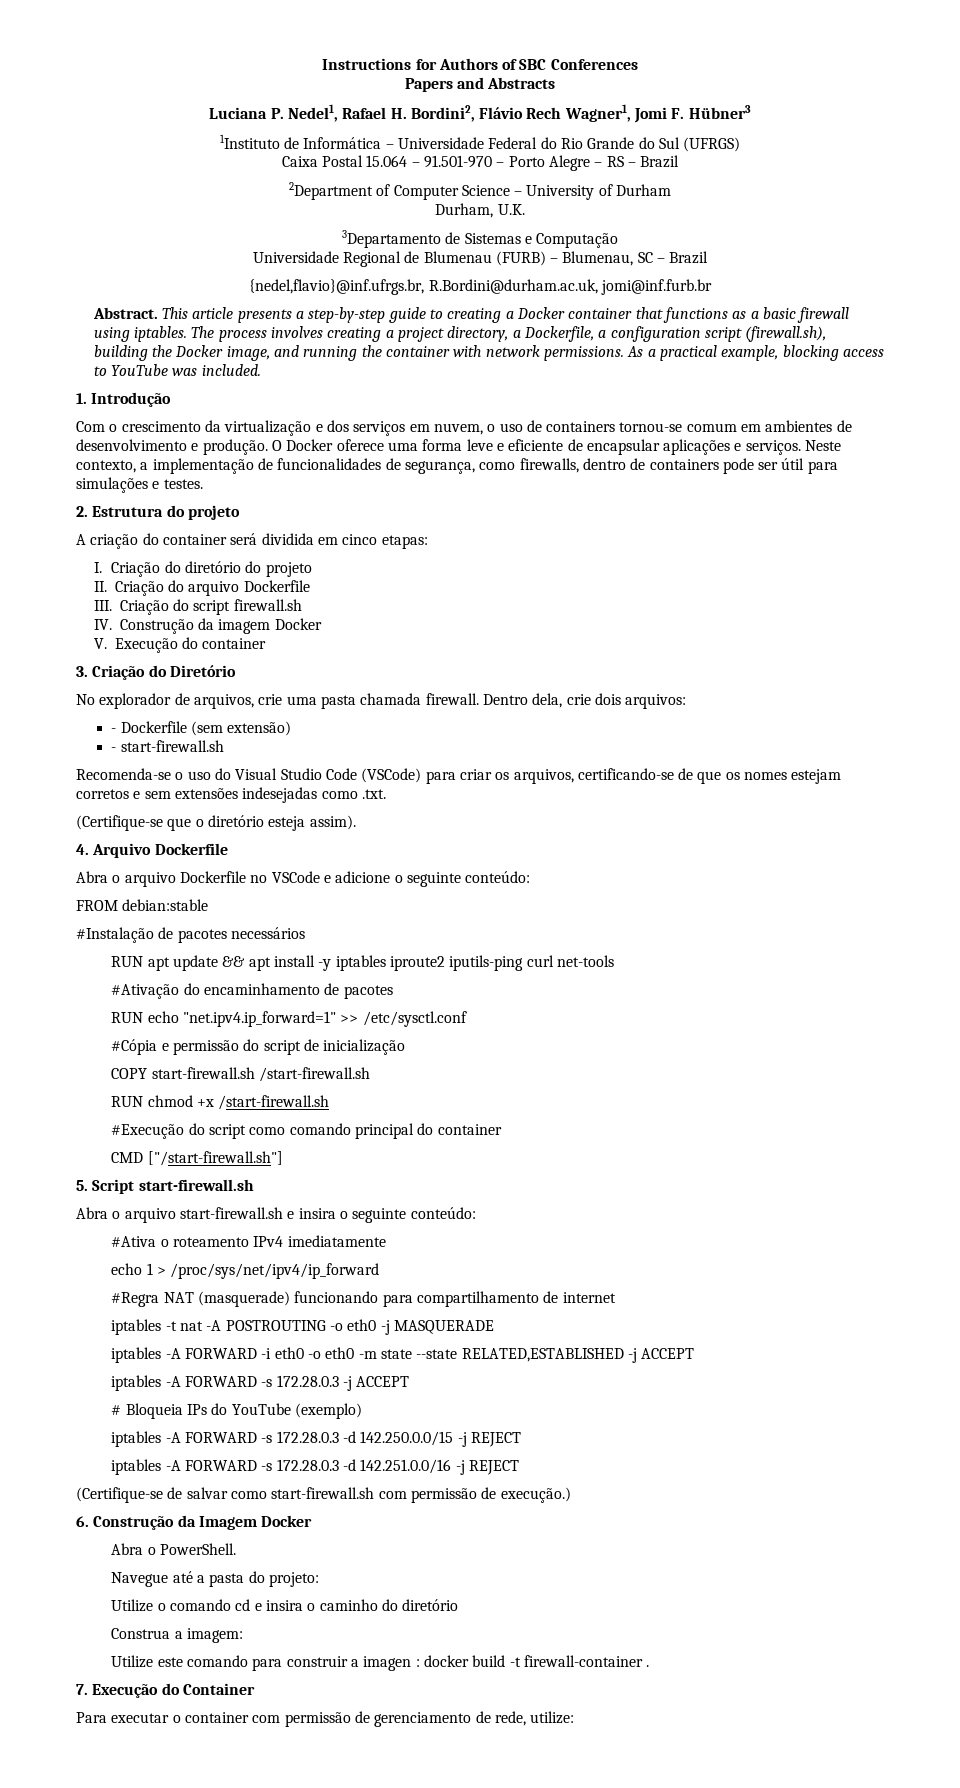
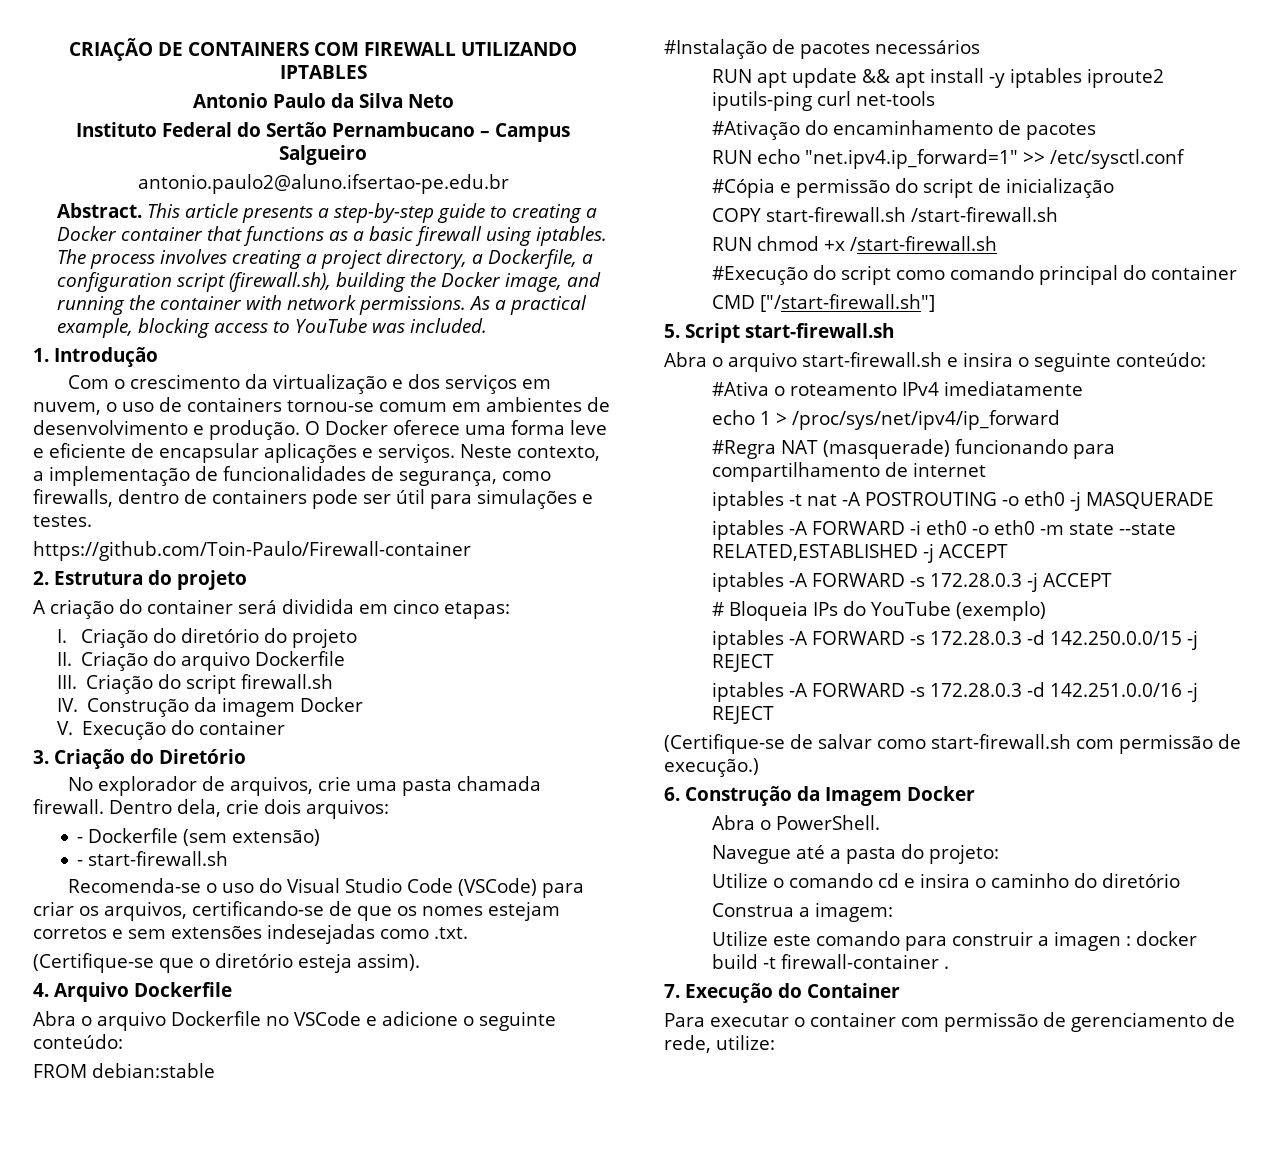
[322,58,638,70] [404,77,556,92] [209,104,751,123] [219,134,741,152] [281,155,680,171] [288,182,672,200] [435,203,525,218] [341,230,619,248] [252,251,709,267] [249,279,712,295] Instructions for Authors of SBC Conferences // Papers and Abstracts // Luciana P. Nedel1, Rafael H. Bordini2, Flávio Rech Wagner1, Jomi F. Hübner3 // 1Instituto de Informática – Universidade Federal do Rio Grande do Sul (UFRGS) // Caixa Postal 15.064 – 91.501-970 – Porto Alegre – RS – Brazil // 2Department of Computer Science – University of Durham // Durham, U.K. // 3Departamento de Sistemas e Computação // Universidade Regional de Blumenau (FURB) – Blumenau, SC – Brazil // {nedel,flavio}@inf.ufrgs.br, R.Bordini@durham.ac.uk, jomi@inf.furb.br -> [68,38,578,61] [279,65,367,79] [192,93,454,108] [76,122,570,142] [279,145,367,165] [137,174,509,194] CRIAÇÃO DE CONTAINERS COM FIREWALL UTILIZANDO IPTABLES // Antonio Paulo da Silva Neto // Instituto Federal do Sertão Pernambucano – Campus Salgueiro // antonio.paulo2@aluno.ifsertao-pe.edu.br
(203, 484) none -> [33,541,471,561] // https://github.com/Toin-Paulo/Firewall-container

